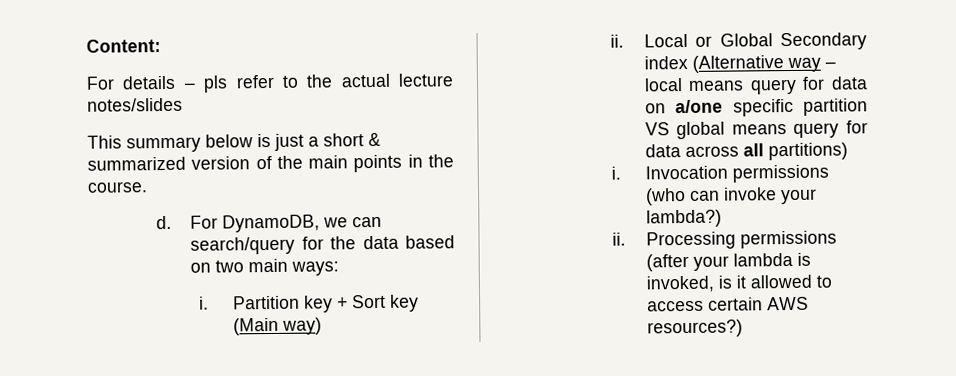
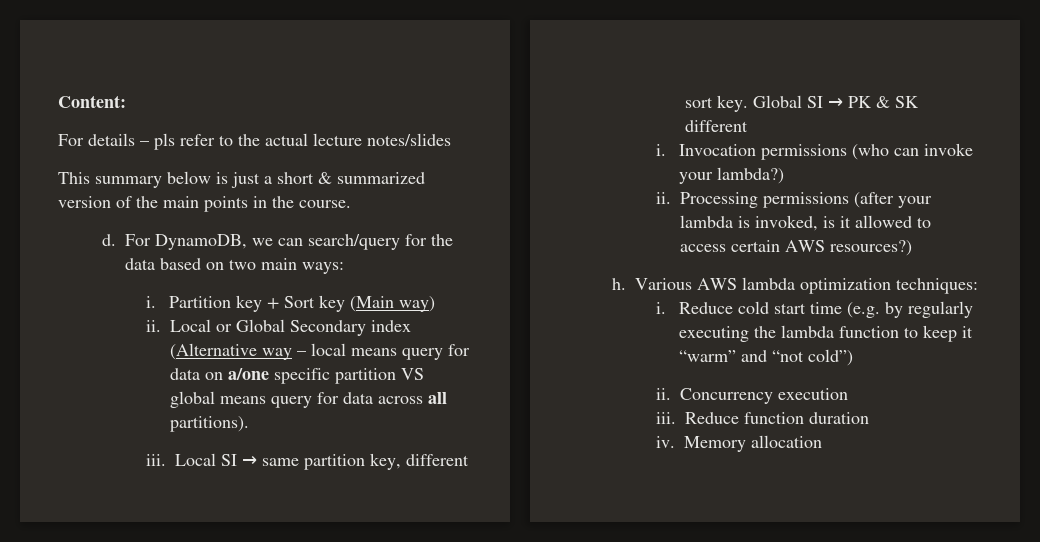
[767,142,848,161] partitions) -> [170,416,250,432] [146,453,470,470] [685,95,920,112] [685,120,749,132] partitions). // iii. Local SI → same partition key, different sort key. Global SI → PK & SK different
(743, 328) none -> [612,277,979,294] [656,301,973,318] [678,325,973,342] [678,349,853,366] [656,388,849,404] [656,412,870,424] [656,435,823,452] // h. Various AWS lambda optimization techniques: // i. Reduce cold start time (e.g. by regularly executing the lambda function to keep it “warm” and “not cold”) // ii. Concurrency execution // iii. Reduce function duration // iv. Memory allocation

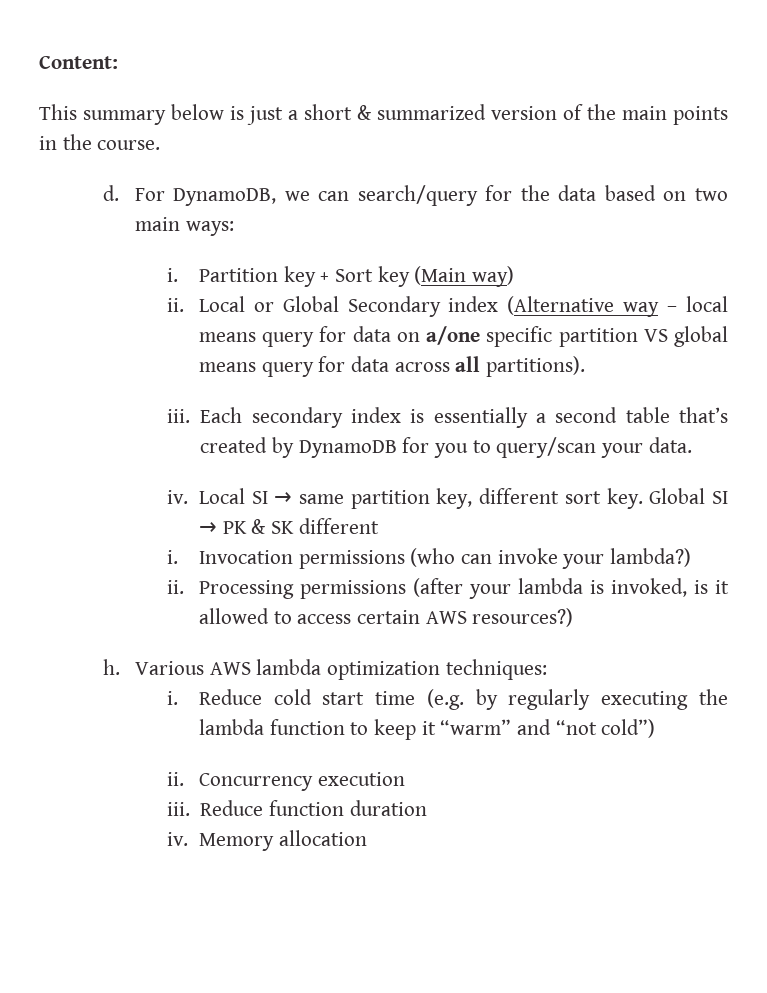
[58,133,451,150] // For details – pls refer to the actual lecture notes/slides -> (118, 62) none
(167, 460) none -> [200,407,728,428] [200,437,692,458] [166,490,188,504] Each secondary index is essentially a second table that’s created by DynamoDB for you to query/scan your data. // iv.

